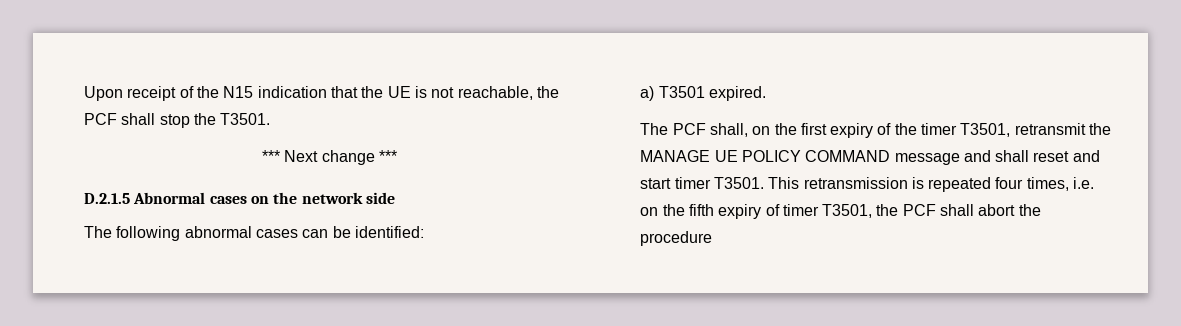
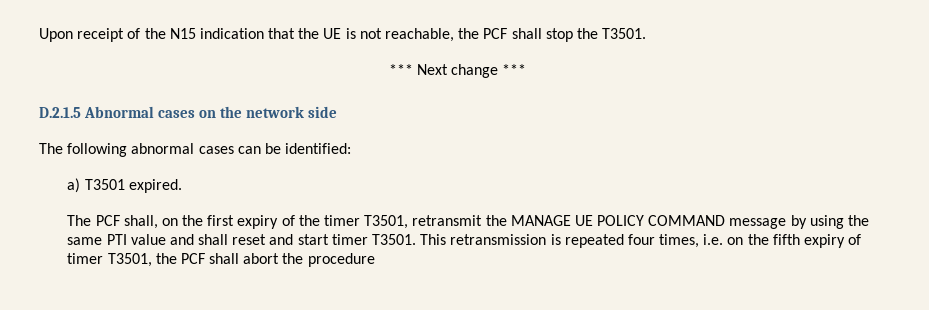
(960, 159) none -> [790,215,870,229] [67,234,166,245] by using the same PTI value

